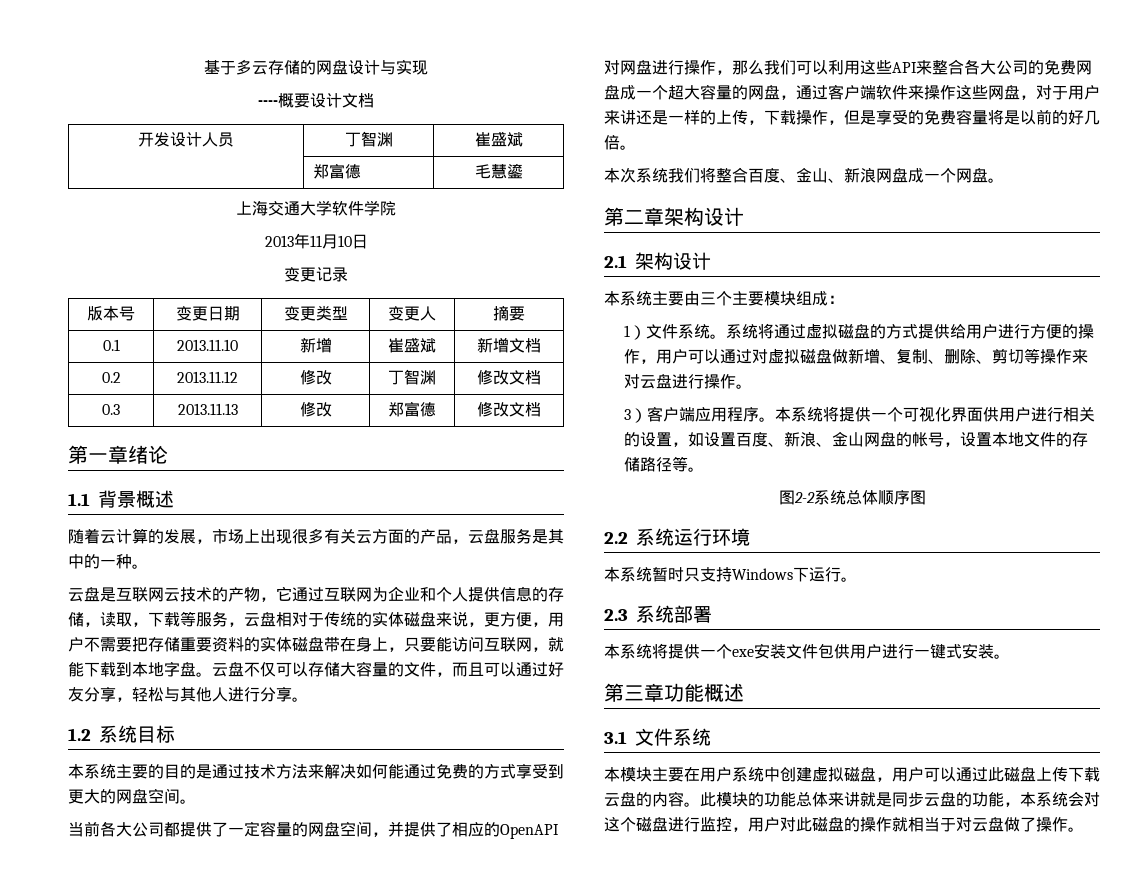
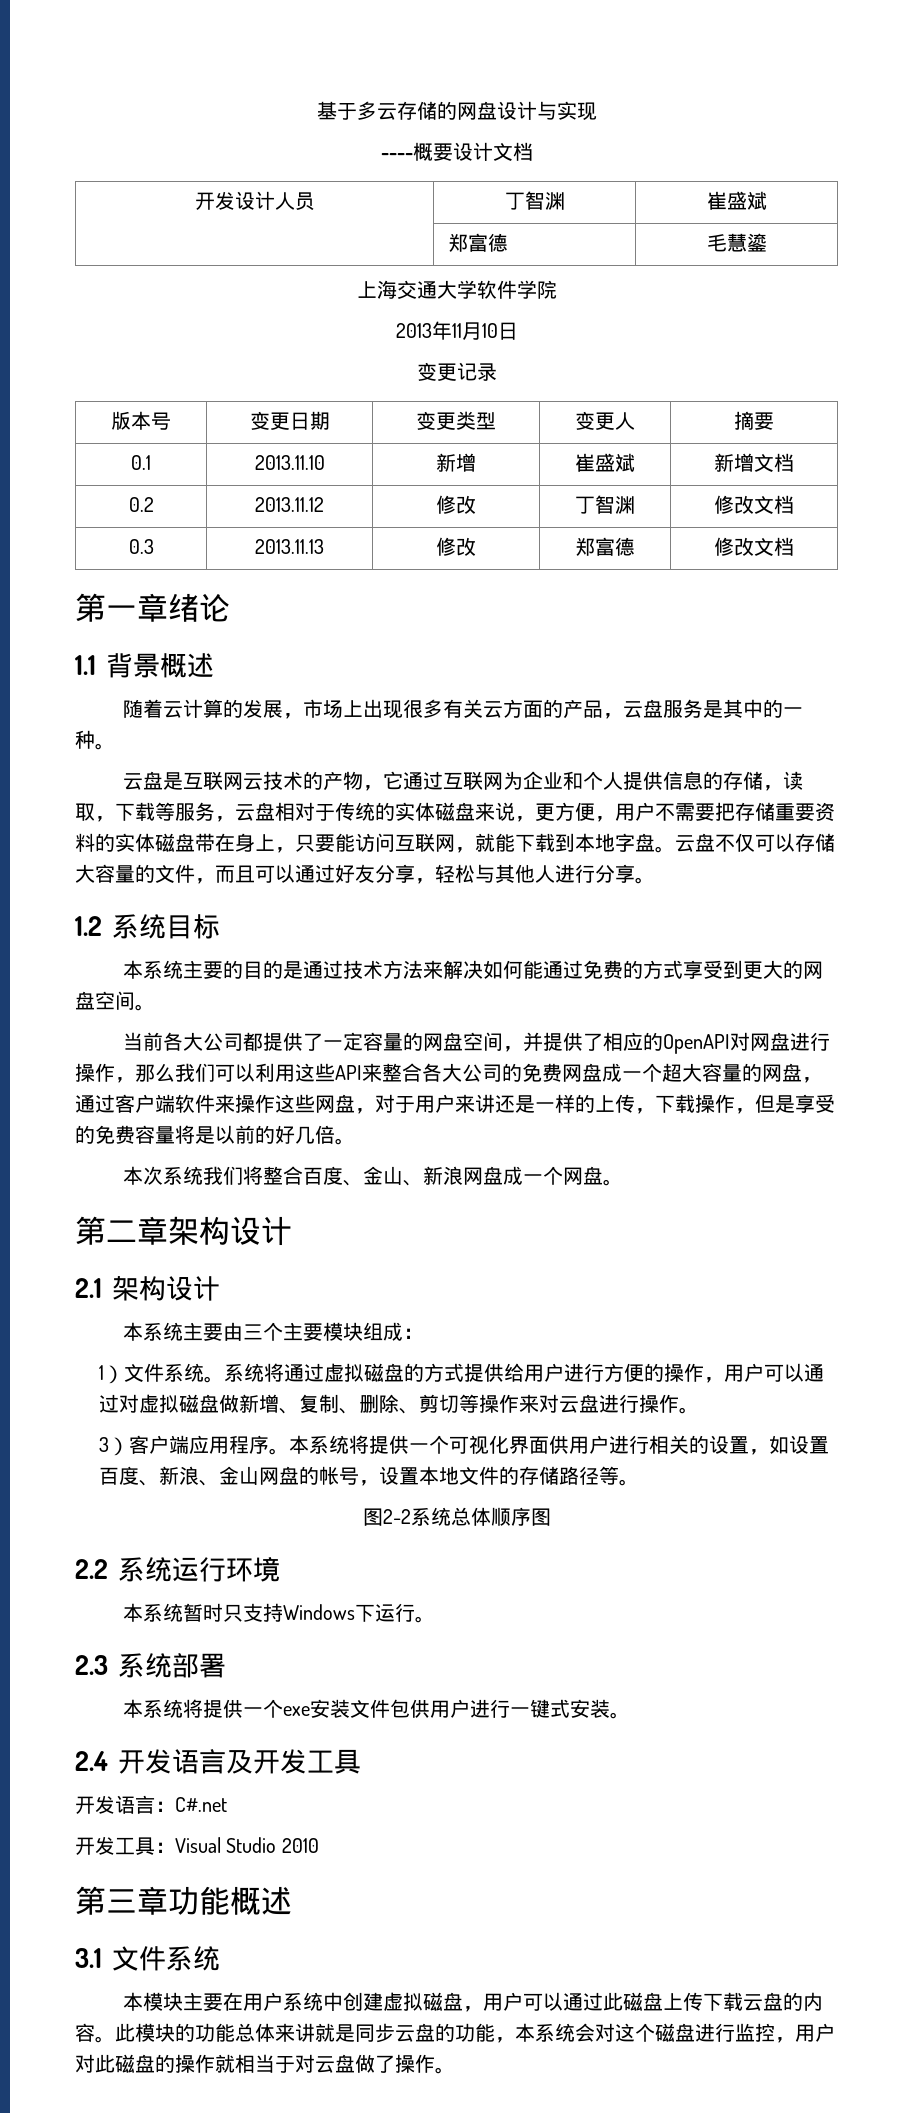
(1010, 656) none -> [75,1749,361,1774] [75,1795,227,1814] [75,1836,319,1855] // 2.4开发语言及开发工具 // 开发语言：C#.net // 开发工具：Visual Studio 2010

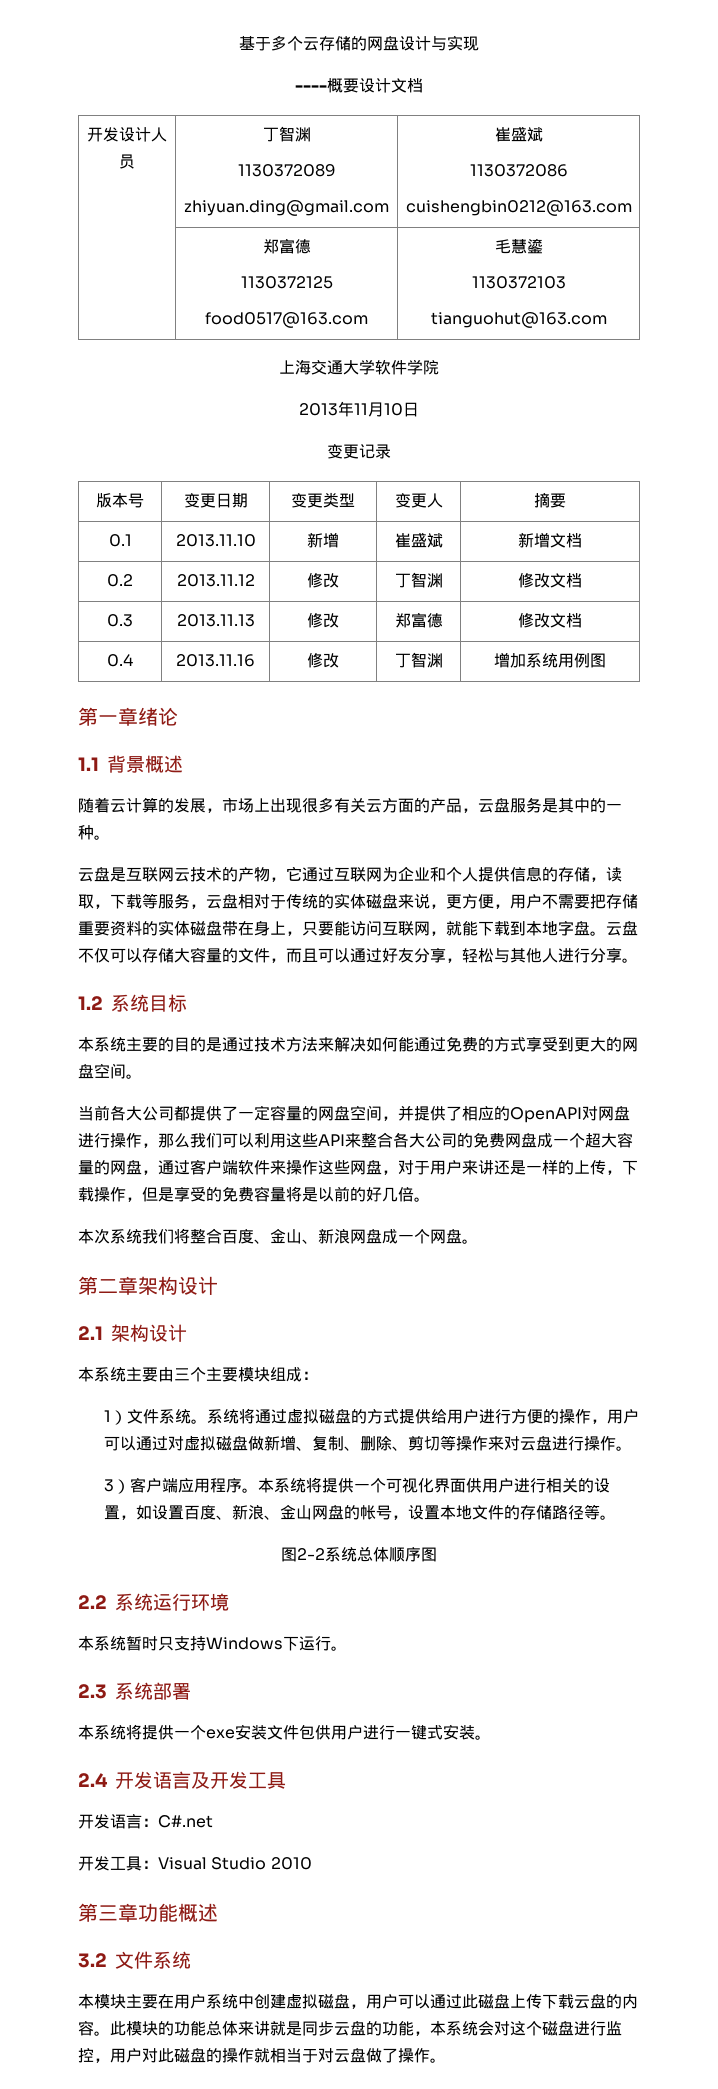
(377, 110) none -> [287,36,303,51] 个
[706,191,767,210] [447,233,508,252] | 崔盛斌 // | 郑富德 -> [237,164,336,177] [184,200,389,216] [494,126,543,142] [469,164,568,177] [405,200,632,216] [262,238,311,254] [240,276,333,289] [205,312,368,328] // 1130372089 // zhiyuan.ding@gmail.com | 崔盛斌 // 1130372086 // cuishengbin0212@163.com // | 郑富德 // 1130372125 // food0517@163.com
(767, 242) none -> [471,276,566,289] [430,312,607,328] // 1130372103 // tianguohut@163.com
(794, 546) none -> [107,654,133,667] [176,654,255,667] [307,652,339,668] [394,652,443,668] [494,652,606,668] // 0.4 | 2013.11.16 | 修改 | 丁智渊 | 增加系统用例图
[75,1948,102,1968] 3.1 -> [78,1953,107,1968] 3.2

